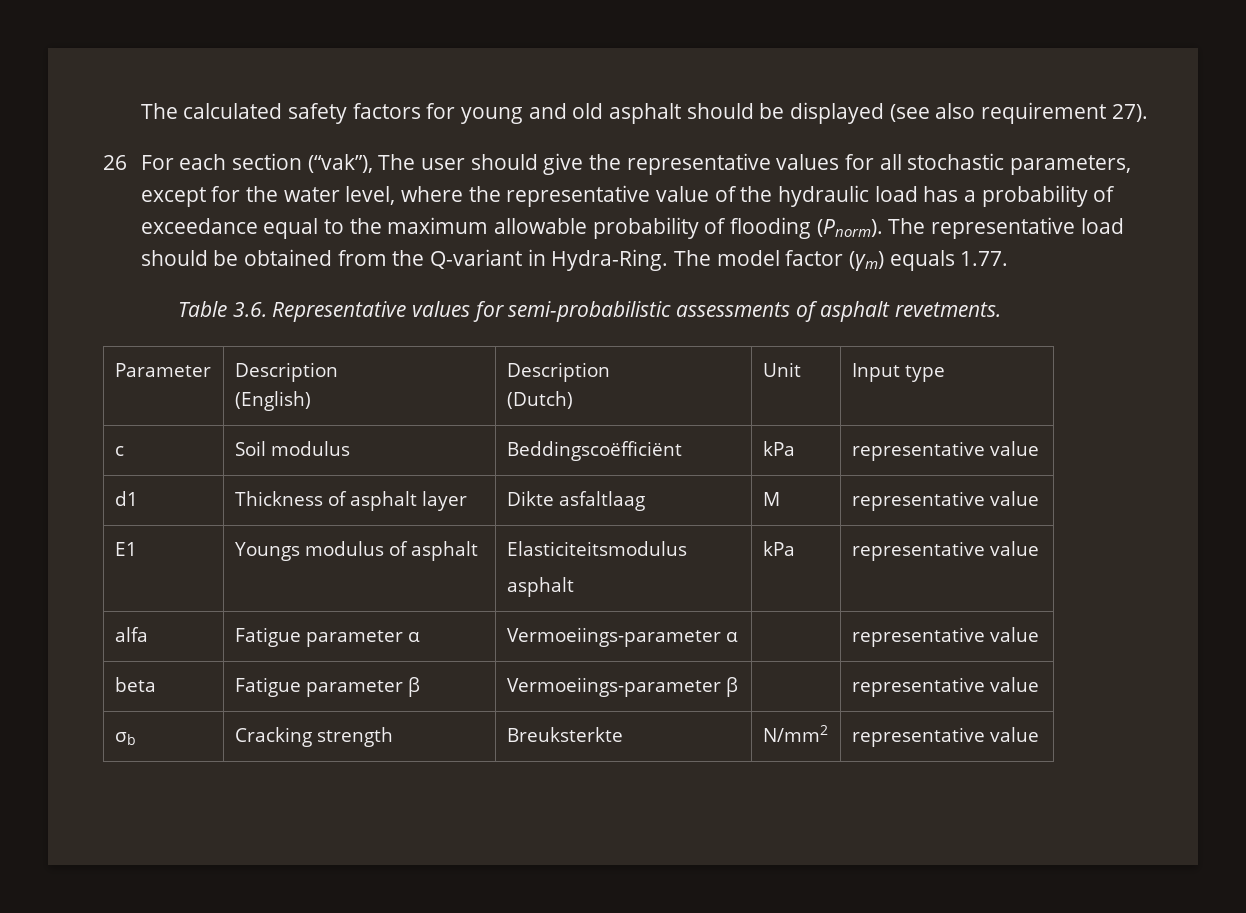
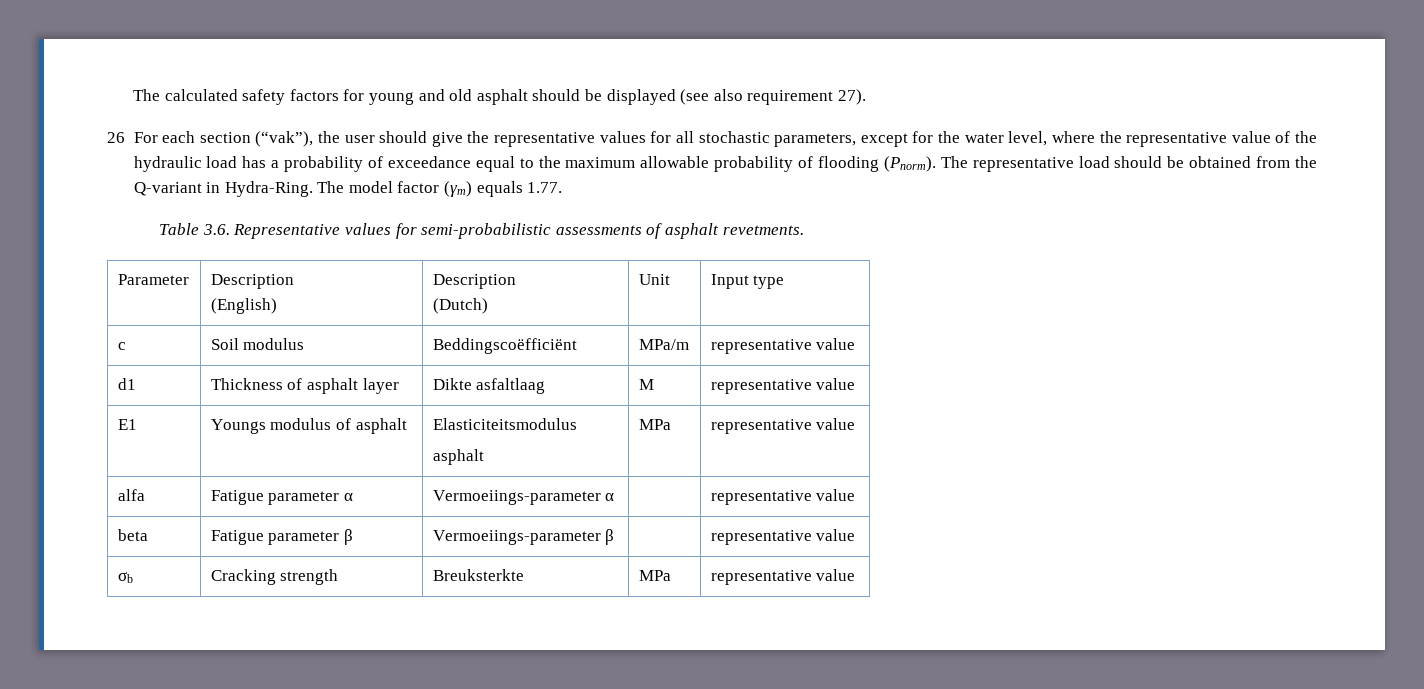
[378,154,416,170] The -> [317,131,340,143] the
[762,441,795,456] kPa -> [638,339,689,350] MPa/m
[762,541,795,556] kPa -> [638,419,671,430] MPa
[762,725,828,742] N/mm2 -> [638,570,671,581] MPa

